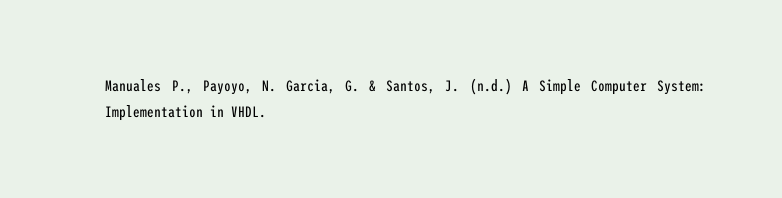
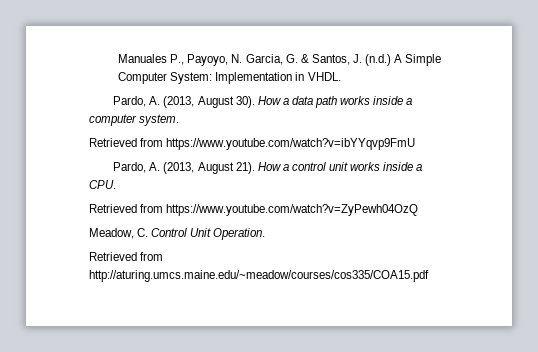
(267, 112) none -> [113,96,413,108] [89,114,180,126] [89,138,416,150] [113,162,423,174] [89,180,116,189] [89,204,419,216] [89,228,266,240] [89,252,164,261] [89,270,429,282] // Pardo, A. (2013, August 30). How a data path works inside a computer system. // Retrieved from https://www.youtube.com/watch?v=ibYYqvp9FmU // Pardo, A. (2013, August 21). How a control unit works inside a CPU. // Retrieved from https://www.youtube.com/watch?v=ZyPewh04OzQ // Meadow, C. Control Unit Operation. // Retrieved from http://aturing.umcs.maine.edu/~meadow/courses/cos335/COA15.pdf

